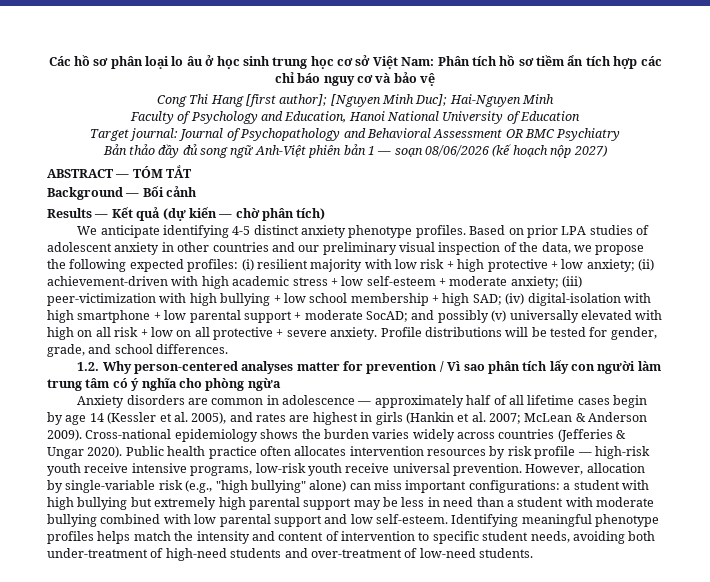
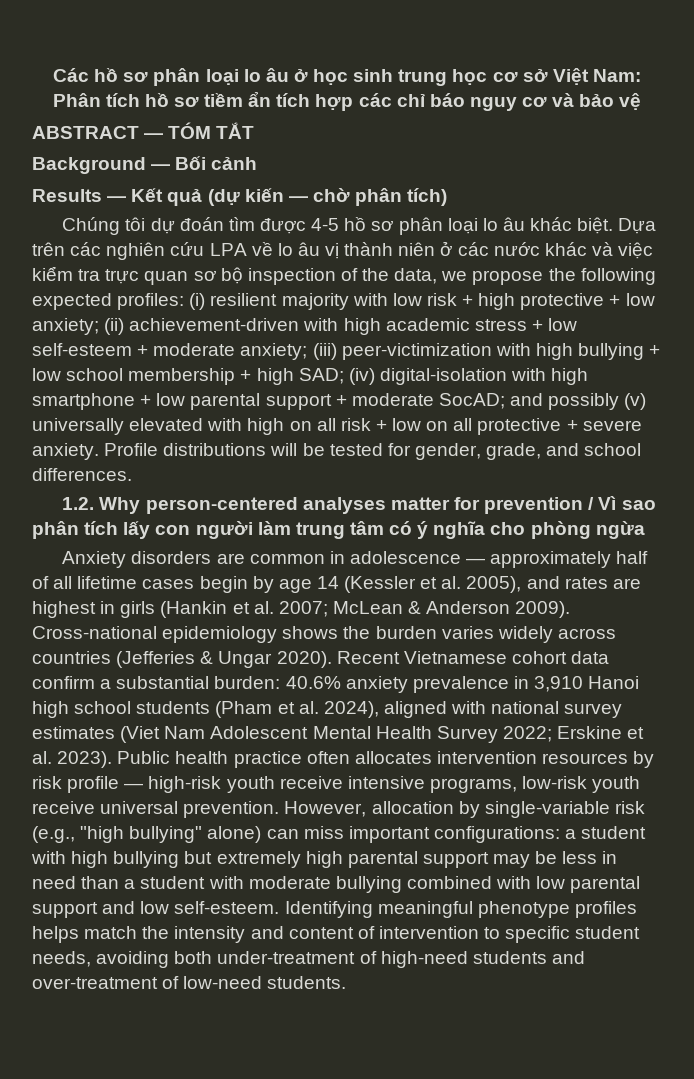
[156,94,555,107] [129,111,581,124] [89,128,621,141] [102,144,607,158] // Cong Thi Hang [first author]; [Nguyen Minh Duc]; Hai-Nguyen Minh // Faculty of Psychology and Education, Hanoi National University of Education // Target journal: Journal of Psychopathology and Behavioral Assessment OR BMC Psychiatry // Bản thảo đầy đủ song ngữ Anh-Việt phiên bản 1 — soạn 08/06/2026 (kế hoạch nộp 2027) -> (642, 101) none
[77,225,650,238] [47,242,435,255] We anticipate identifying 4-5 distinct anxiety phenotype profiles. Based on prior LPA studies of adolescent anxiety in other countries and our preliminary visual -> [62,217,657,235] [32,241,654,260] [32,266,243,285] Chúng tôi dự đoán tìm được 4-5 hồ sơ phân loại lo âu khác biệt. Dựa trên các nghiên cứu LPA về lo âu vị thành niên ở các nước khác và việc kiểm tra trực quan sơ bộ
(123, 452) none -> [336,651,610,664] [32,676,640,693] [32,701,623,718] [32,726,645,743] [32,751,113,768] Recent Vietnamese cohort data confirm a substantial burden: 40.6% anxiety prevalence in 3,910 Hanoi high school students (Pham et al. 2024), aligned with national survey estimates (Viet Nam Adolescent Mental Health Survey 2022; Erskine et al. 2023).

